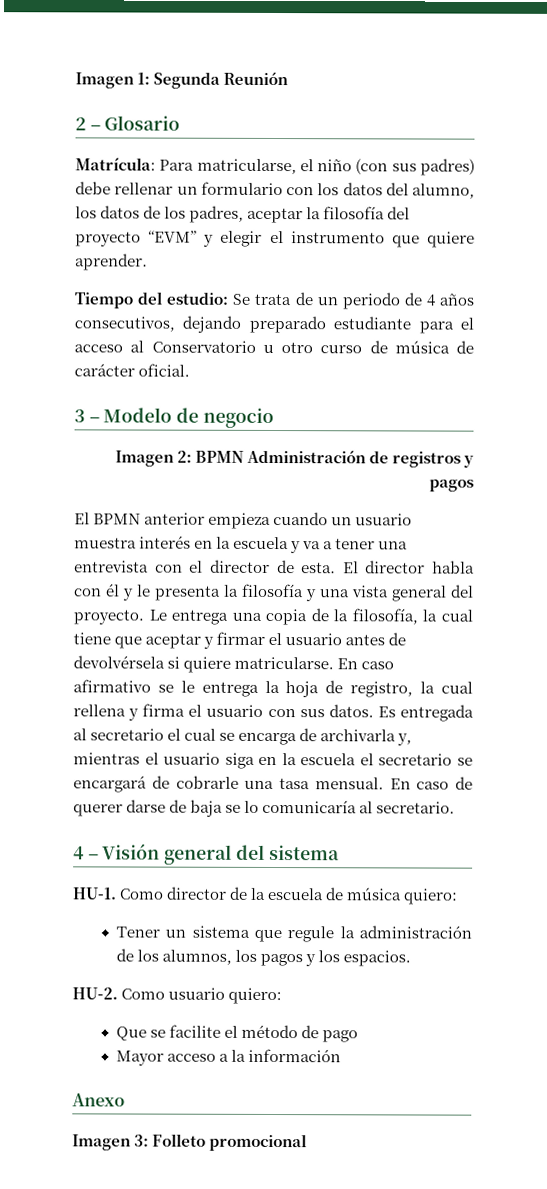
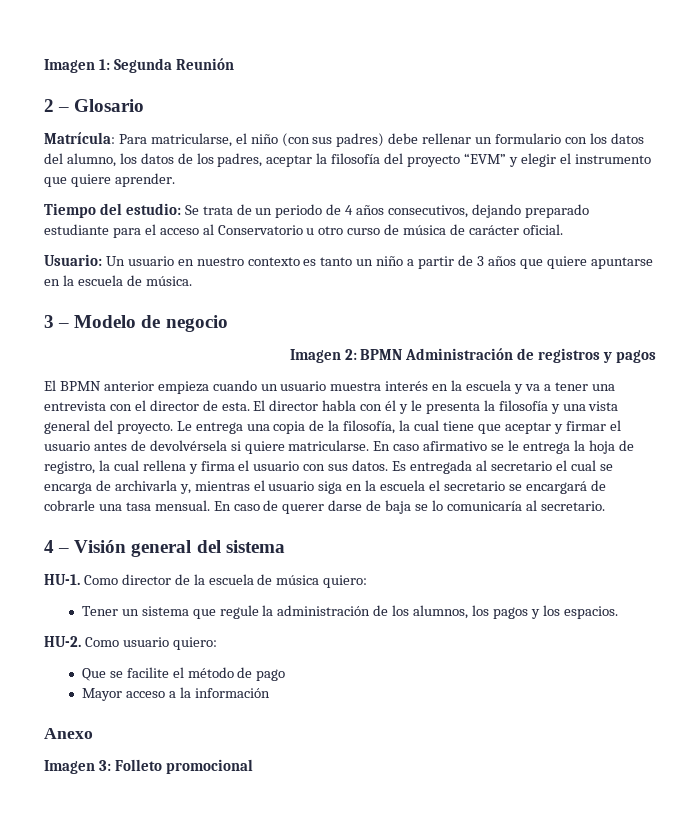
(191, 370) none -> [44,254,653,269] [44,275,192,286] // Usuario: Un usuario en nuestro contexto es tanto un niño a partir de 3 años que quiere apuntarse en la escuela de música.

